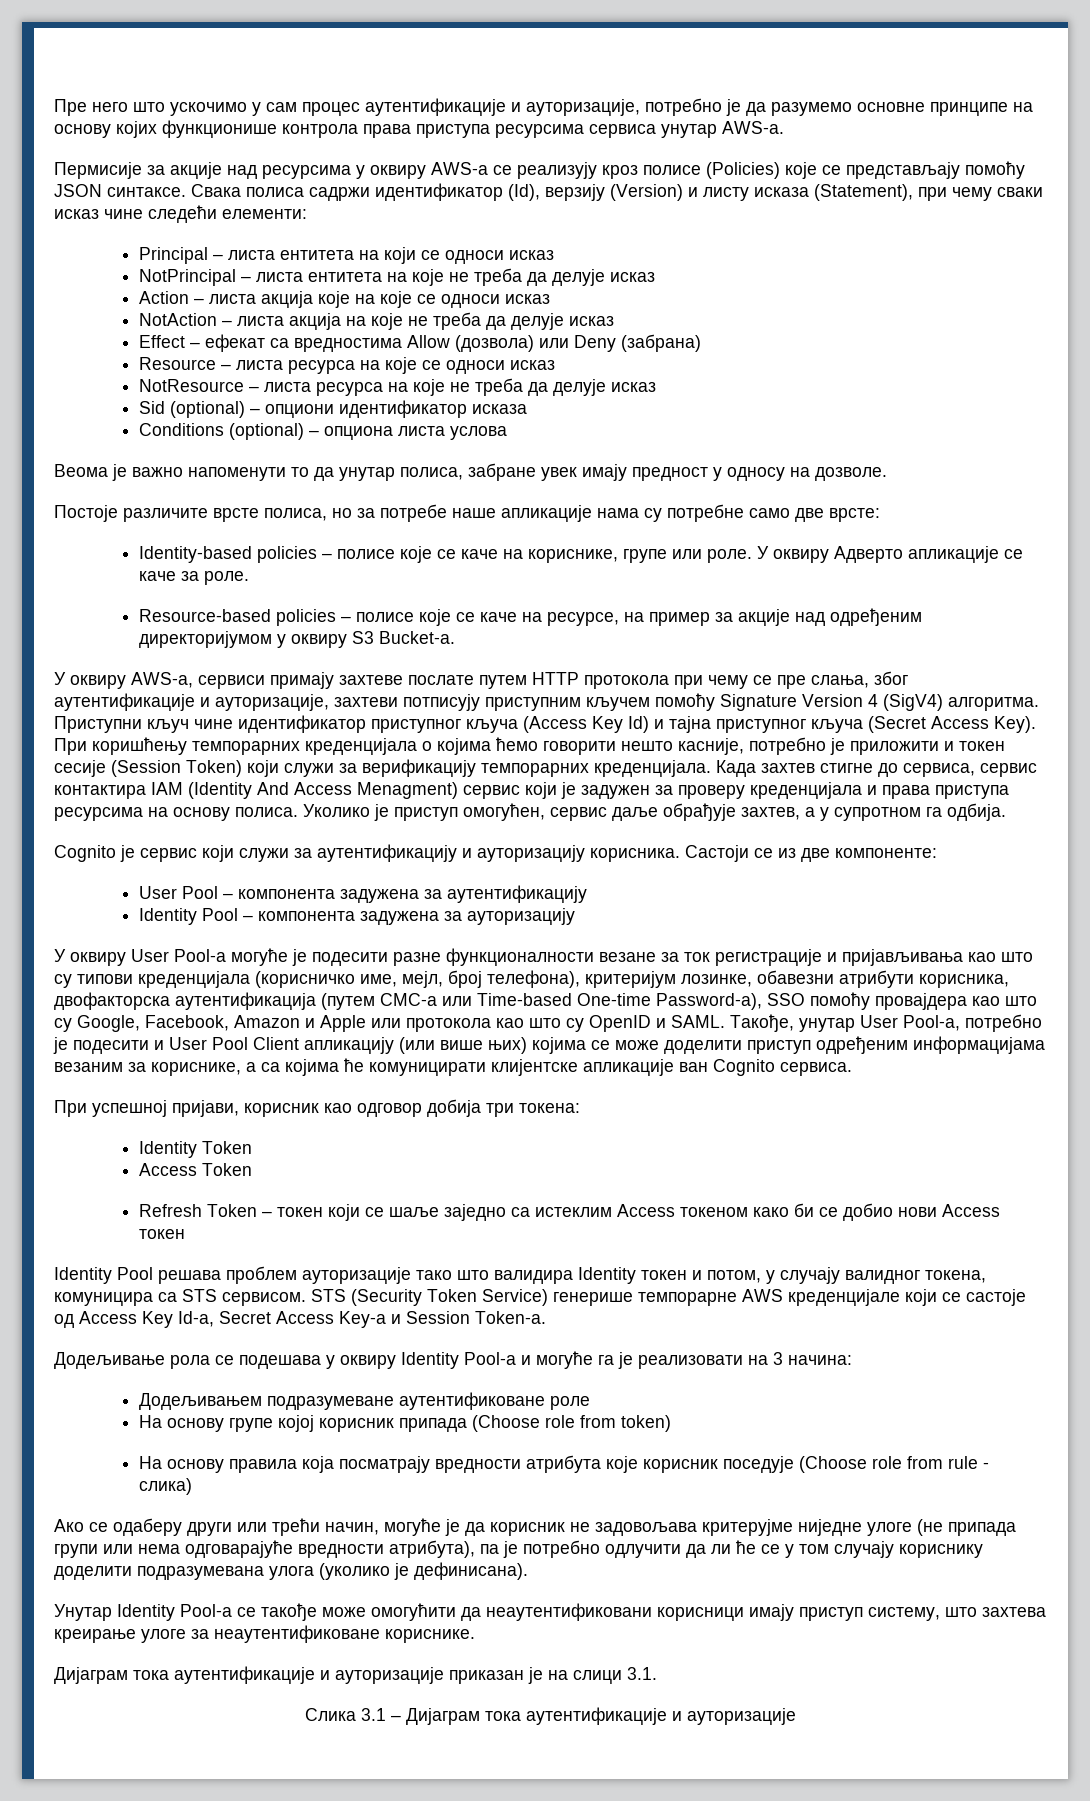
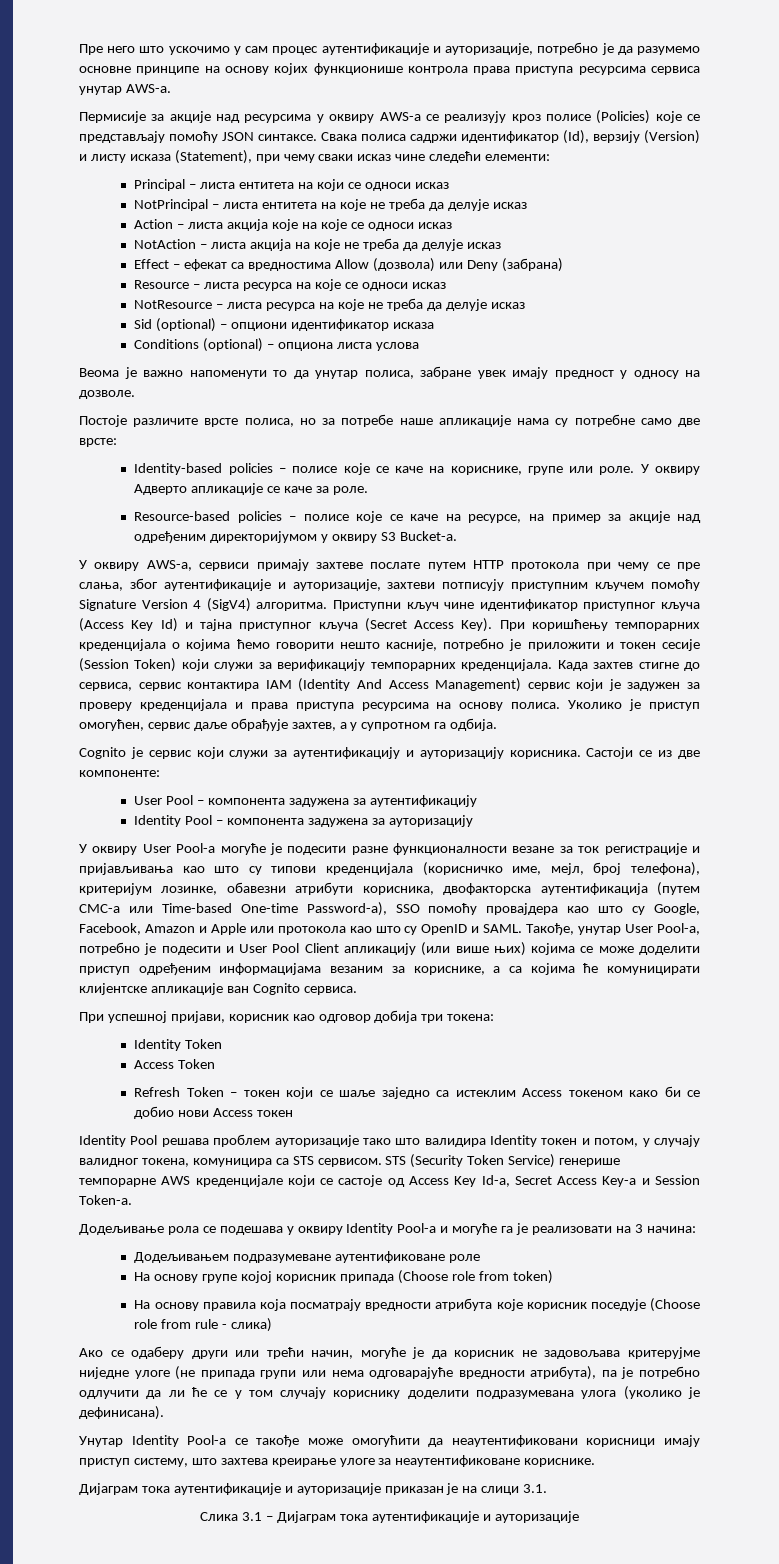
[357,782,458,799] Menagment) -> [435,678,522,692] Management)

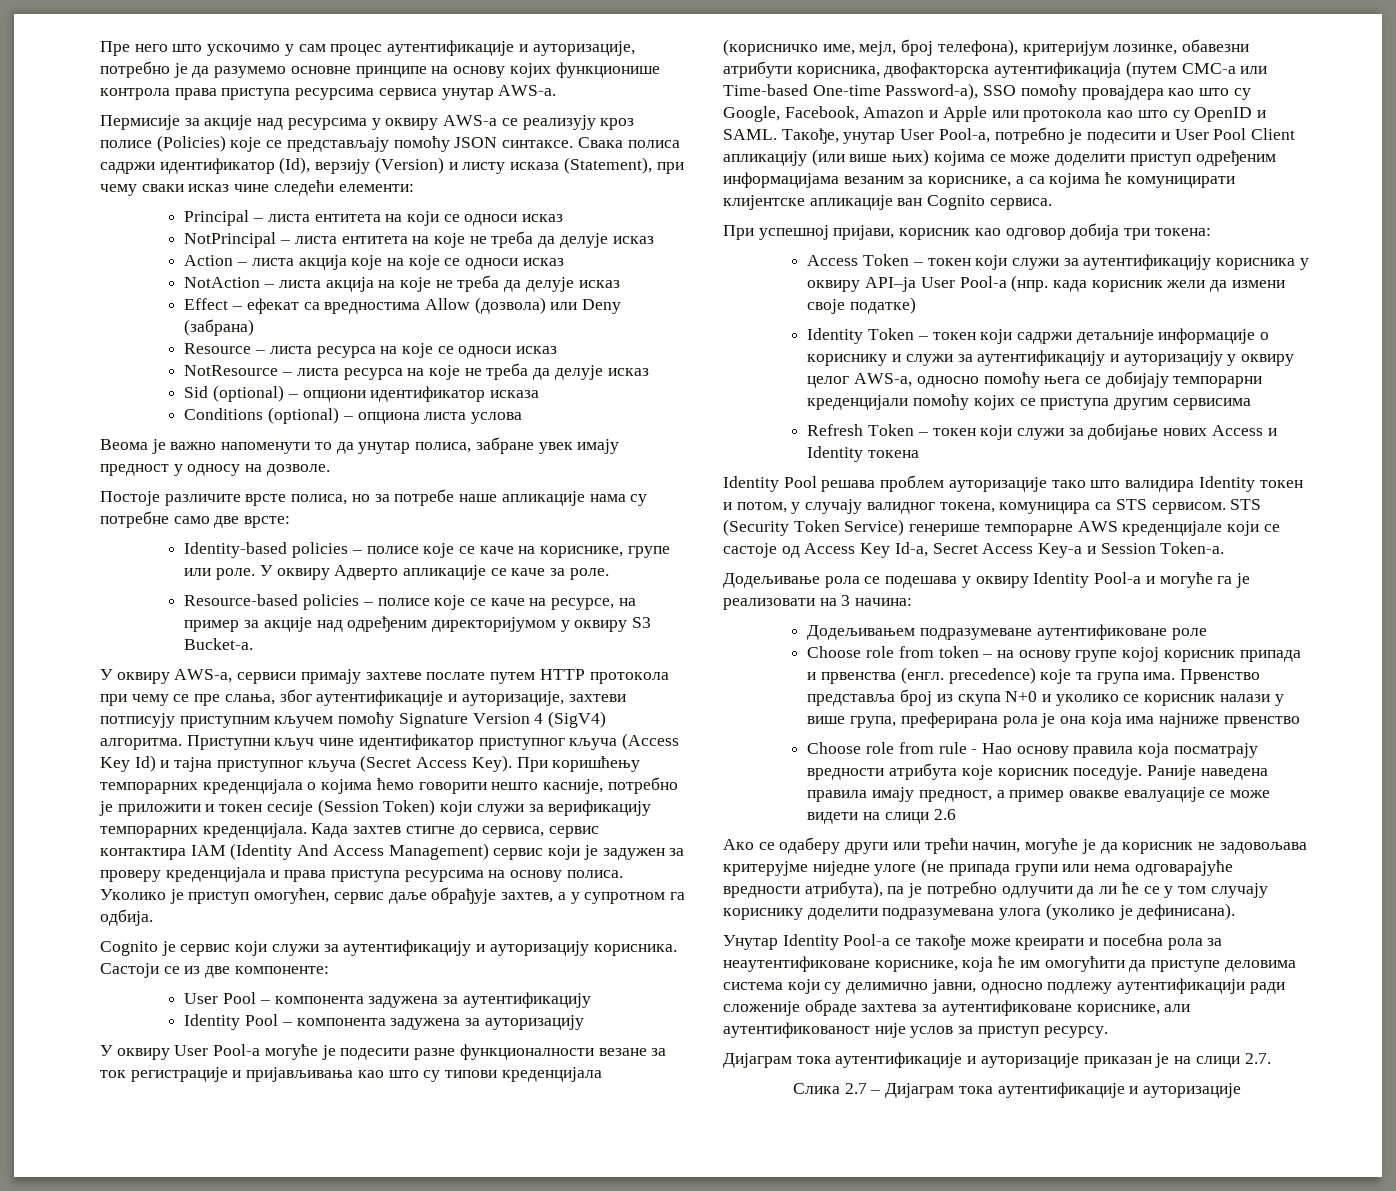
[134,1039,223,1051] [134,1059,216,1069] Identity Token // Access Token -> [807,254,1309,270] [807,275,1285,292] [807,297,917,314] [807,328,1270,344] [807,350,1295,366] [807,371,1263,388] [807,394,1251,410] Access Token – токен који служи за аутентификацију корисника у оквиру API–ja User Pool-а (нпр. када корисник жели да измени своје податке) // Identity Token – токен који садржи детаљније информације о кориснику и служи за аутентификацију и ауторизацију у оквиру целог AWS-а, односно помоћу њега се добијају темпорарни креденцијали помоћу којих се приступа другим сервисима
[319,1086,700,1099] [134,1106,294,1119] се шаље заједно са истеклим Access токеном како би се добио нови Access токен -> [1016,423,1277,440] [807,446,920,462] служи за добијање нових Access и Identity токена
[134,1272,151,1281] На -> [807,646,1014,658] Choose role from token – на
[397,1270,553,1284] [134,1300,151,1309] (Choose role from token) // На -> [807,667,1261,684] [807,689,1284,706] [807,712,1300,728] [807,742,1012,754] и првенства (енгл. precedence) које та група има. Првенство представља број из скупа N+0 и уколико се корисник налази у више група, преферирана рола је она која има најниже првенство // Choose role from rule - Нао
[590,1298,700,1312] [134,1318,273,1332] поседује (Choose role from rule - слика) -> [1073,765,1268,780] [807,787,1271,802] [807,809,956,824] поседује. Раније наведена правила имају предност, а пример овакве евалуације се може видети на слици 2.6
[351,1435,701,1447] [79,1455,596,1467] омогућити да неаутентификовани корисници имају приступ систему, што захтева креирање улоге за неаутентификоване кориснике. -> [1015,933,1223,950] [723,956,1296,972] [723,978,1285,994] [723,999,1191,1016] [723,1022,1108,1038] креирати и посебна рола за неаутентификоване кориснике, која ће им омогућити да приступе деловима система који су делимично јавни, односно подлежу аутентификацији ради сложеније обраде захтева за аутентификоване кориснике, али аутентификованост није услов за приступ ресурсу.
[523,1484,548,1493] 3.1. -> [1244,1053,1271,1064] 2.7.
[242,1512,263,1521] 3.1 -> [844,1083,867,1094] 2.7

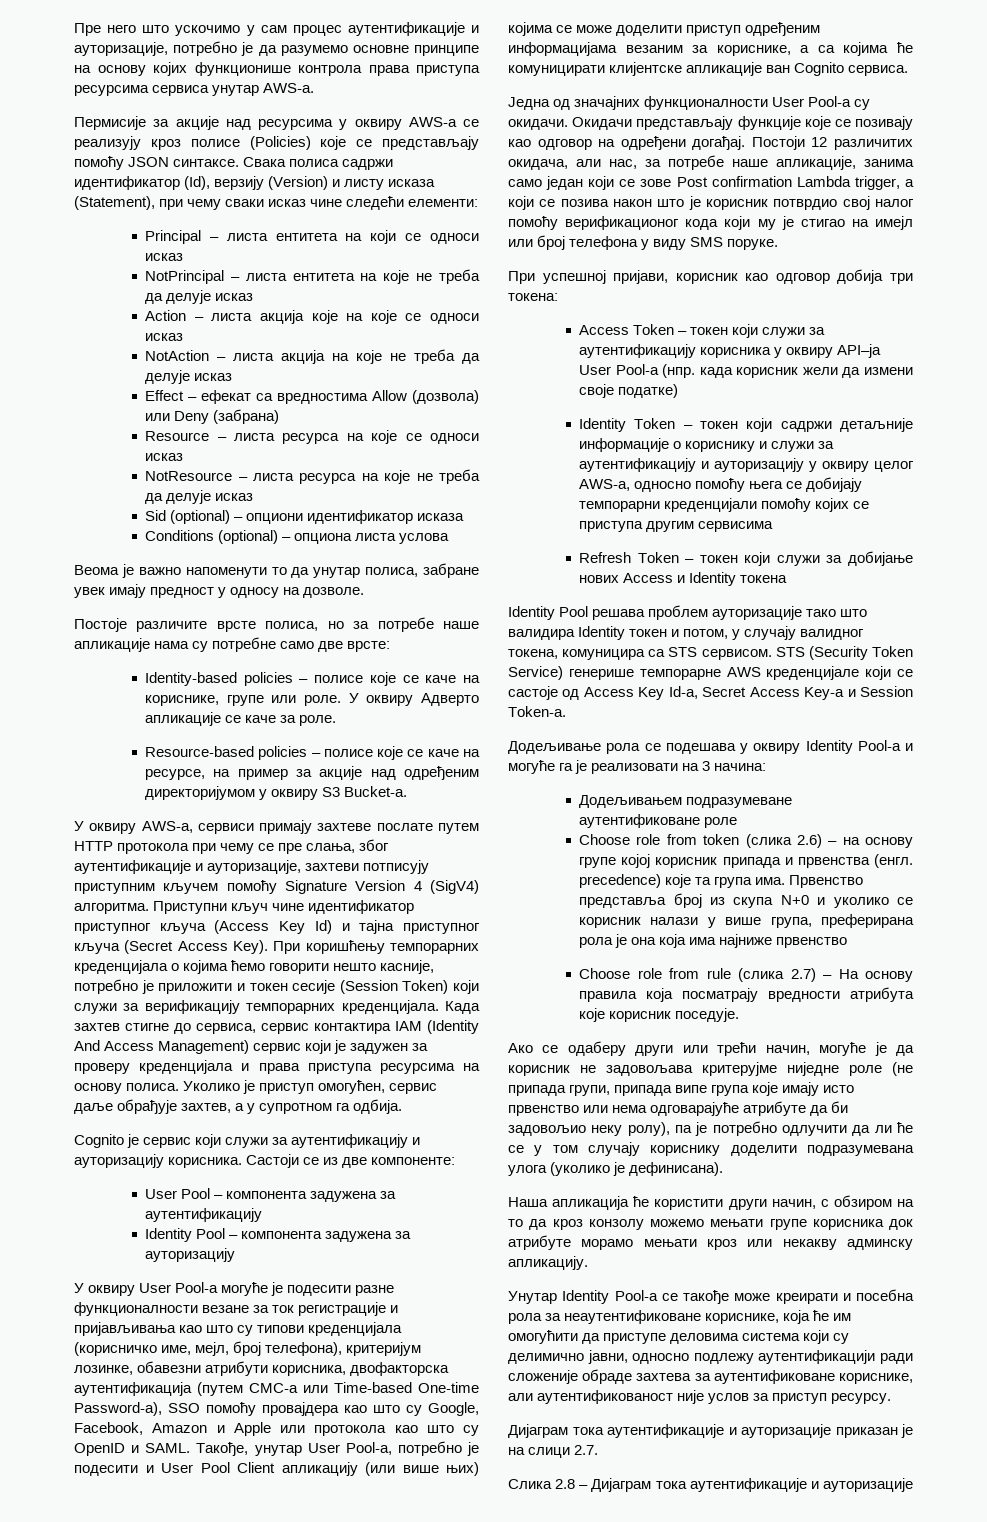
(1052, 204) none -> [508,96,871,110] [508,116,913,130] [508,136,913,150] [508,155,914,170] [508,176,914,190] [508,196,914,210] [508,216,913,230] [508,235,779,250] // Једна од значајних функционалности User Pool-а су окидачи. Окидачи представљају функције које се позивају као одговор на одређени догађај. Постоји 12 различитих окидача, али нас, за потребе наше апликације, занима само један који се зове Post confirmation Lambda trigger, а који се позива након што је корисник потврдио свој налог помоћу верификационог кода који му је стигао на имејл или број телефона у виду SMS поруке.
(979, 652) none -> [745,834,822,848] (слика 2.6)
[971,743,1012,754] - Нао -> [738,968,859,982] (слика 2.7) – На
[1146,765,1268,780] [807,787,1271,802] [807,809,956,824] Раније наведена правила имају предност, а пример овакве евалуације се може видети на слици 2.6 -> (740, 1015) none
[874,864,917,876] улоге -> [849,1065,882,1076] роле
[1014,860,1233,876] [723,881,883,898] групи или нема одговарајуће вредности атрибута), -> [569,1082,855,1096] [508,1101,849,1116] [508,1122,670,1136] групи, припада випе група које имају исто првенство или нема одговарајуће атрибуте да би задовољио неку ролу),
(1236, 911) none -> [508,1195,914,1210] [508,1219,913,1230] [508,1235,913,1250] [508,1256,588,1270] // Наша апликација ће користити други начин, с обзиром на то да кроз конзолу можемо мењати групе корисника док атрибуте морамо мењати кроз или некакву админску апликацију.
[844,1083,867,1094] 2.7 -> [555,1479,576,1489] 2.8

